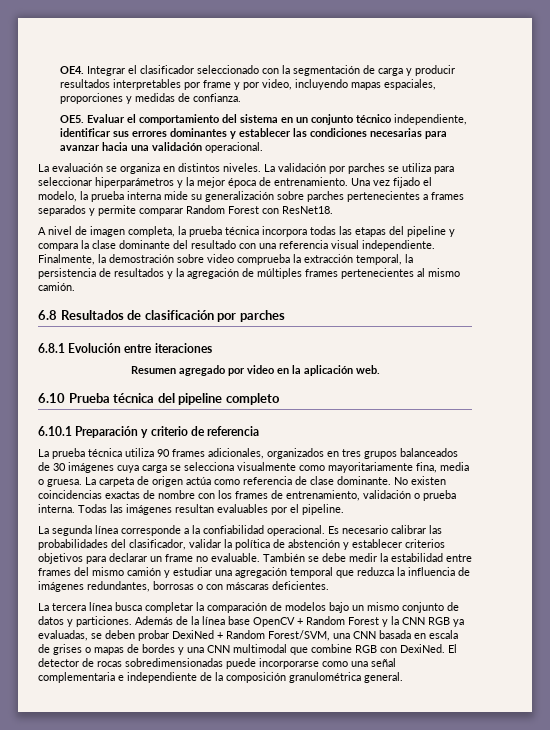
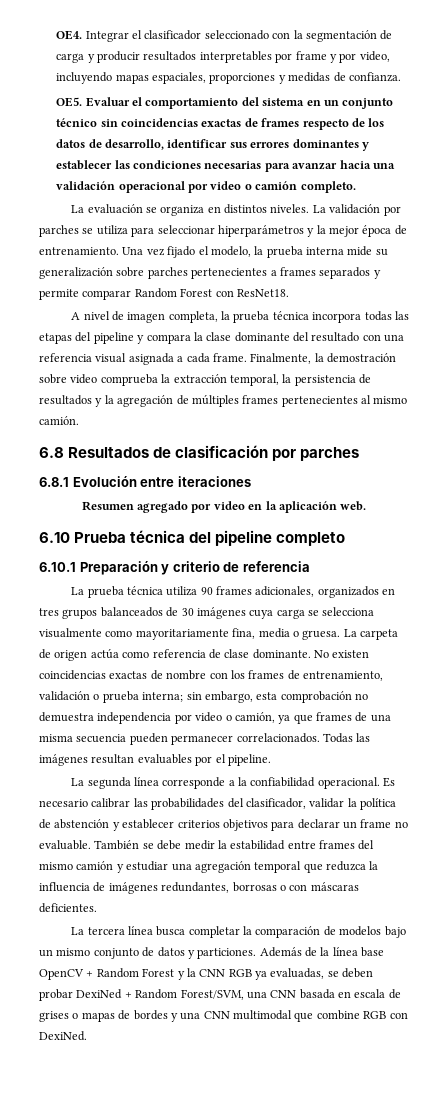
[393,114,467,125] independiente, -> [100,118,385,130] [56,139,165,150] sin coincidencias exactas de frames respecto de los datos de desarrollo,
[204,142,263,153] operacional. -> [118,181,356,193] operacional por video o camión completo.
[362,240,435,251] independiente. -> [128,353,247,365] asignada a cada frame.
[38,504,75,513] interna. -> [142,691,368,703] [39,712,391,724] [39,733,320,745] interna; sin embargo, esta comprobación no demuestra independencia por video o camión, ya que frames de una misma secuencia pueden permanecer correlacionados.
[448,644,457,653] [38,658,396,669] [38,672,403,683] El detector de rocas sobredimensionadas puede incorporarse como una señal complementaria e independiente de la composición granulométrica general. -> (87, 1036) none

